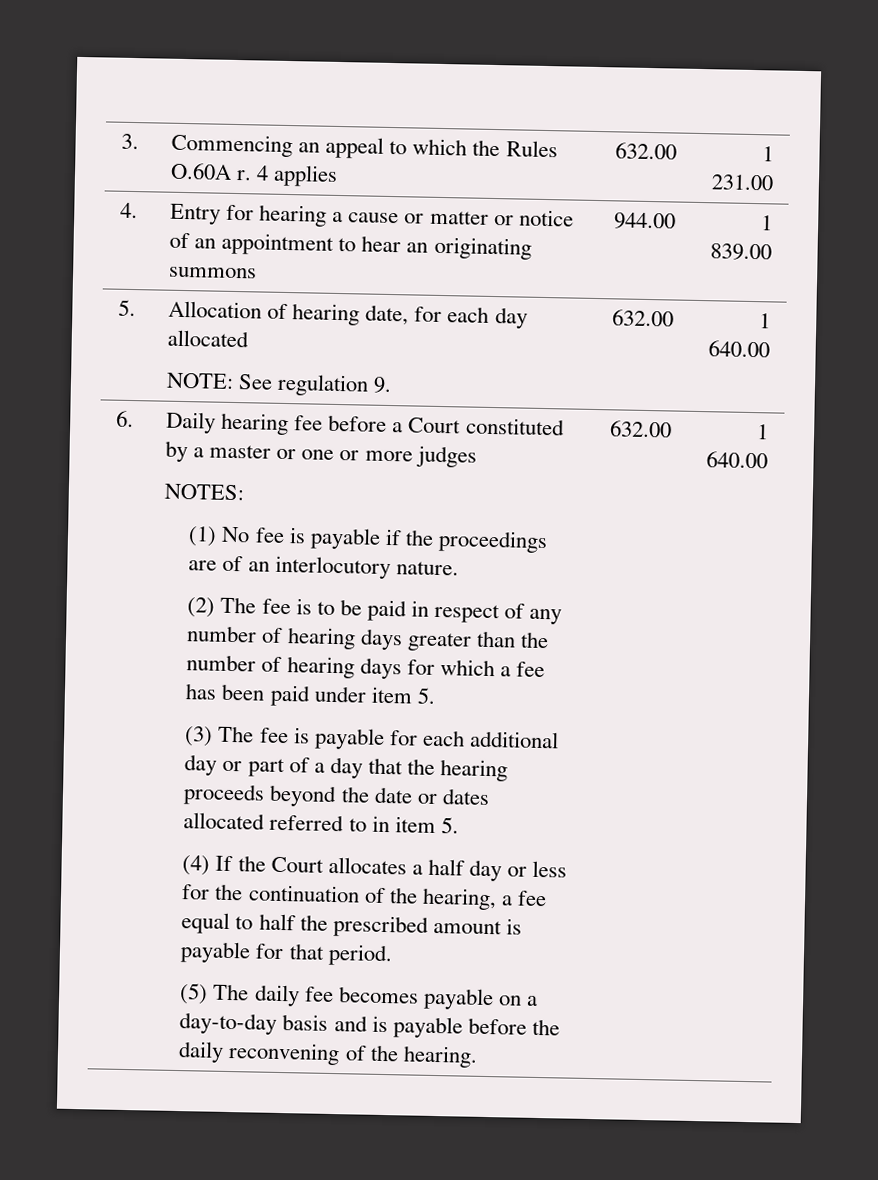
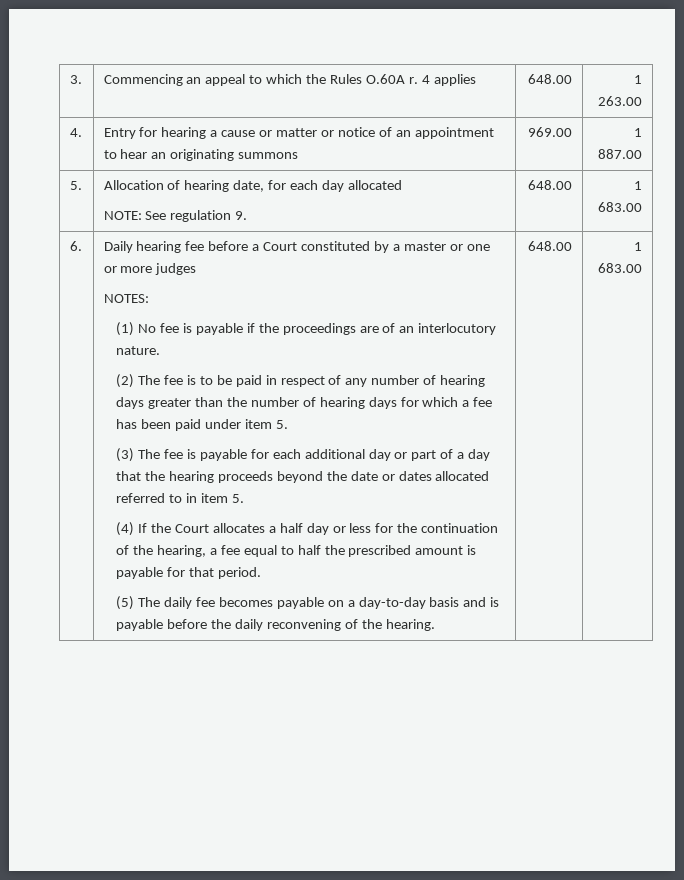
[614,142,677,160] [761,146,774,162] [710,174,774,191] 632.00 | 1 231.00 -> [528,74,573,84] [634,75,643,84] [598,96,643,106] 648.00 | 1 263.00
[613,212,676,230] [760,215,773,231] [709,243,772,261] 944.00 | 1 839.00 -> [528,127,573,137] [634,128,643,137] [598,149,643,159] 969.00 | 1 887.00
[611,309,674,327] [758,313,771,329] [707,340,770,358] 632.00 | 1 640.00 -> [528,180,573,190] [634,181,643,190] [598,202,643,212] 648.00 | 1 683.00
[609,420,672,438] [755,424,769,440] [705,451,768,469] 632.00 | 1 640.00 -> [528,241,573,251] [634,242,643,251] [598,263,643,273] 648.00 | 1 683.00

